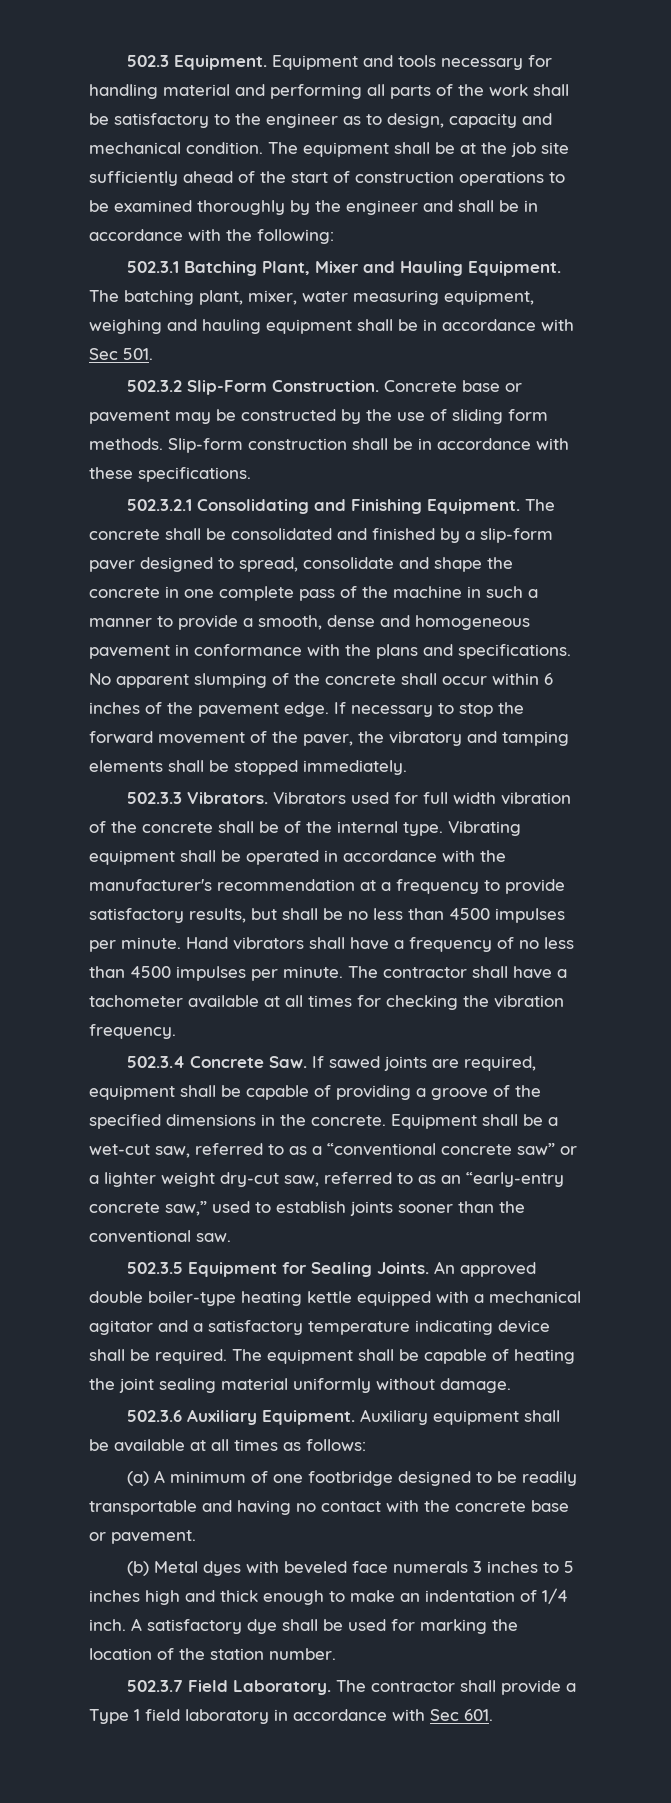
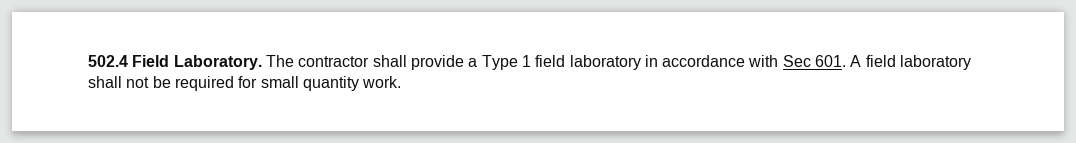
[127,55,553,70] [89,84,569,99] [89,113,552,128] [89,142,569,157] [89,171,565,186] [89,200,538,215] [89,229,334,244] [127,261,562,276] [89,290,534,305] [89,319,574,334] [89,348,153,360] [127,380,523,395] [89,409,548,424] [89,438,569,453] [89,467,251,482] [127,499,556,514] [89,528,553,543] [89,557,513,572] [89,586,538,601] [89,615,530,630] [89,644,571,659] [89,673,553,688] [89,702,524,717] [89,731,569,746] [89,760,407,775] [127,792,572,805] [89,821,521,836] [89,850,506,865] [89,879,565,894] [89,908,565,923] [89,937,574,952] [89,966,567,981] [89,995,564,1010] [89,1024,176,1039] [127,1056,537,1071] [89,1085,541,1100] [89,1114,558,1129] [89,1143,577,1158] [89,1172,564,1187] [89,1201,525,1216] [89,1230,231,1243] [127,1261,537,1277] [89,1291,581,1306] [89,1320,550,1335] [89,1349,575,1364] [89,1378,511,1393] [127,1409,561,1425] [89,1439,366,1452] [127,1470,578,1486] [89,1500,569,1515] [89,1530,196,1544] [127,1561,575,1576] [89,1588,568,1605] [89,1618,518,1634] [89,1648,336,1660] [127,1680,184,1692] 502.3 Equipment. Equipment and tools necessary for handling material and performing all parts of the work shall be satisfactory to the engineer as to design, capacity and mechanical condition. The equipment shall be at the job site sufficiently ahead of the start of construction operations to be examined thoroughly by the engineer and shall be in accordance with the following: // 502.3.1 Batching Plant, Mixer and Hauling Equipment. The batching plant, mixer, water measuring equipment, weighing and hauling equipment shall be in accordance with Sec 501. // 502.3.2 Slip-Form Construction. Concrete base or pavement may be constructed by the use of sliding form methods. Slip-form construction shall be in accordance with these specifications. // 502.3.2.1 Consolidating and Finishing Equipment. The concrete shall be consolidated and finished by a slip-form paver designed to spread, consolidate and shape the concrete in one complete pass of the machine in such a manner to provide a smooth, dense and homogeneous pavement in conformance with the plans and specifications. No apparent slumping of the concrete shall occur within 6 inches of the pavement edge. If necessary to stop the forward movement of the paver, the vibratory and tamping elements shall be stopped immediately. // 502.3.3 Vibrators. Vibrators used for full width vibration of the concrete shall be of the internal type. Vibrating equipment shall be operated in accordance with the manufacturer's recommendation at a frequency to provide satisfactory results, but shall be no less than 4500 impulses per minute. Hand vibrators shall have a frequency of no less than 4500 impulses per minute. The contractor shall have a tachometer available at all times for checking the vibration frequency. // 502.3.4 Concrete Saw. If sawed joints are required, equipment shall be capable of providing a groove of the specified dimensions in the concrete. Equipment shall be a wet-cut saw, referred to as a “conventional concrete saw” or a lighter weight dry-cut saw, referred to as an “early-entry concrete saw,” used to establish joints sooner than the conventional saw. // 502.3.5 Equipment for Sealing Joints. An approved double boiler-type heating kettle equipped with a mechanical agitator and a satisfactory temperature indicating device shall be required. The equipment shall be capable of heating the joint sealing material uniformly without damage. // 502.3.6 Auxiliary Equipment. Auxiliary equipment shall be available at all times as follows: // (a) A minimum of one footbridge designed to be readily transportable and having no contact with the concrete base or pavement. // (b) Metal dyes with beveled face numerals 3 inches to 5 inches high and thick enough to make an indentation of 1/4 inch. A satisfactory dye shall be used for marking the location of the station number. // 502.3.7 -> [88,55,128,67] 502.4
(493, 1715) none -> [850,55,972,70] [88,76,402,91] A field laboratory shall not be required for small quantity work.

